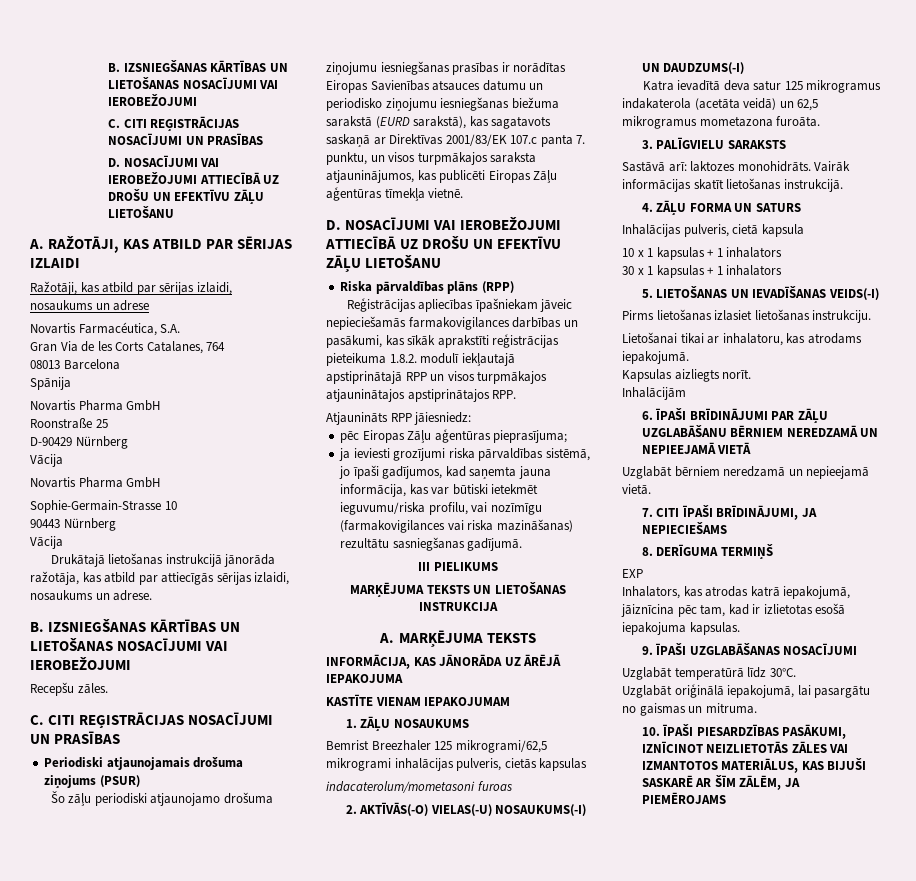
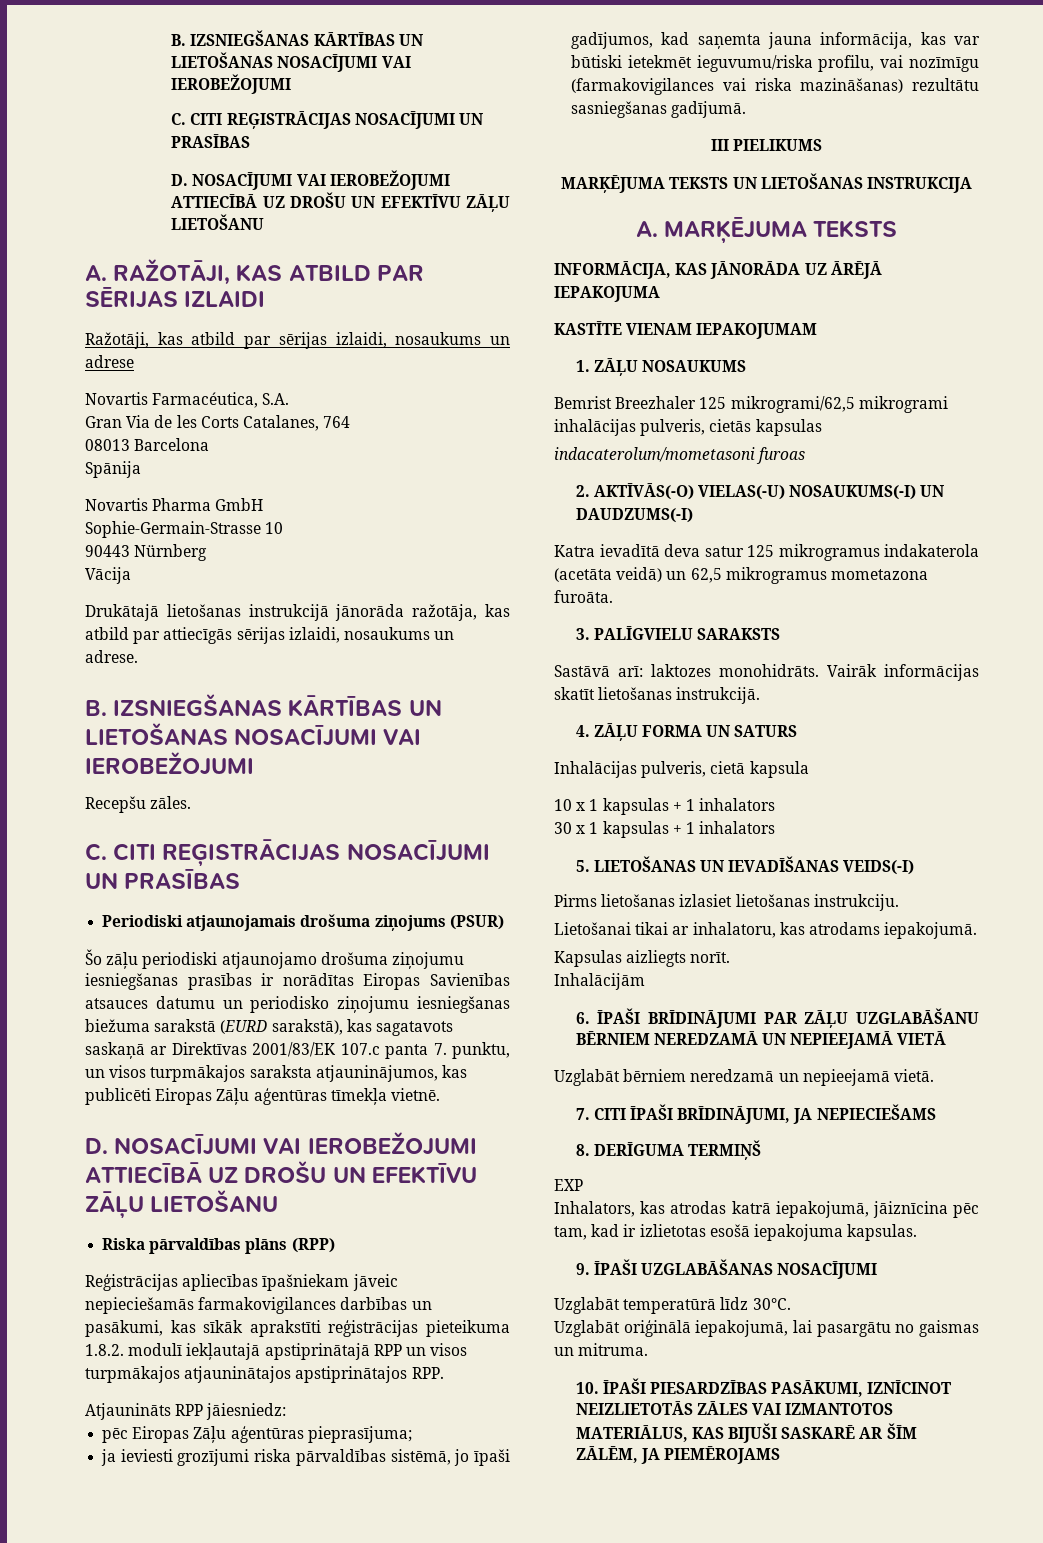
[30,418,108,429] [30,436,128,449] [30,454,63,467] [30,477,161,488] // Roonstraße 25 // D-90429 Nürnberg // Vācija // Novartis Pharma GmbH -> (264, 504) none

